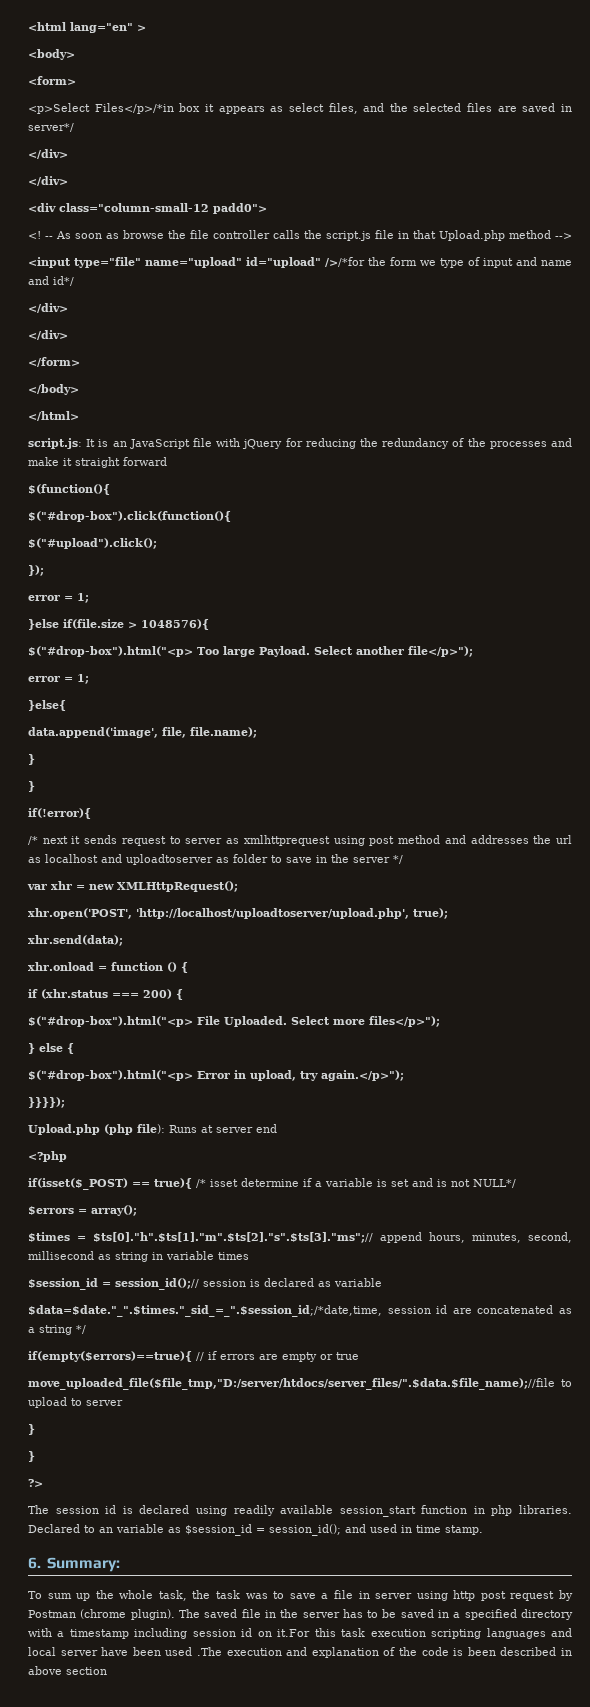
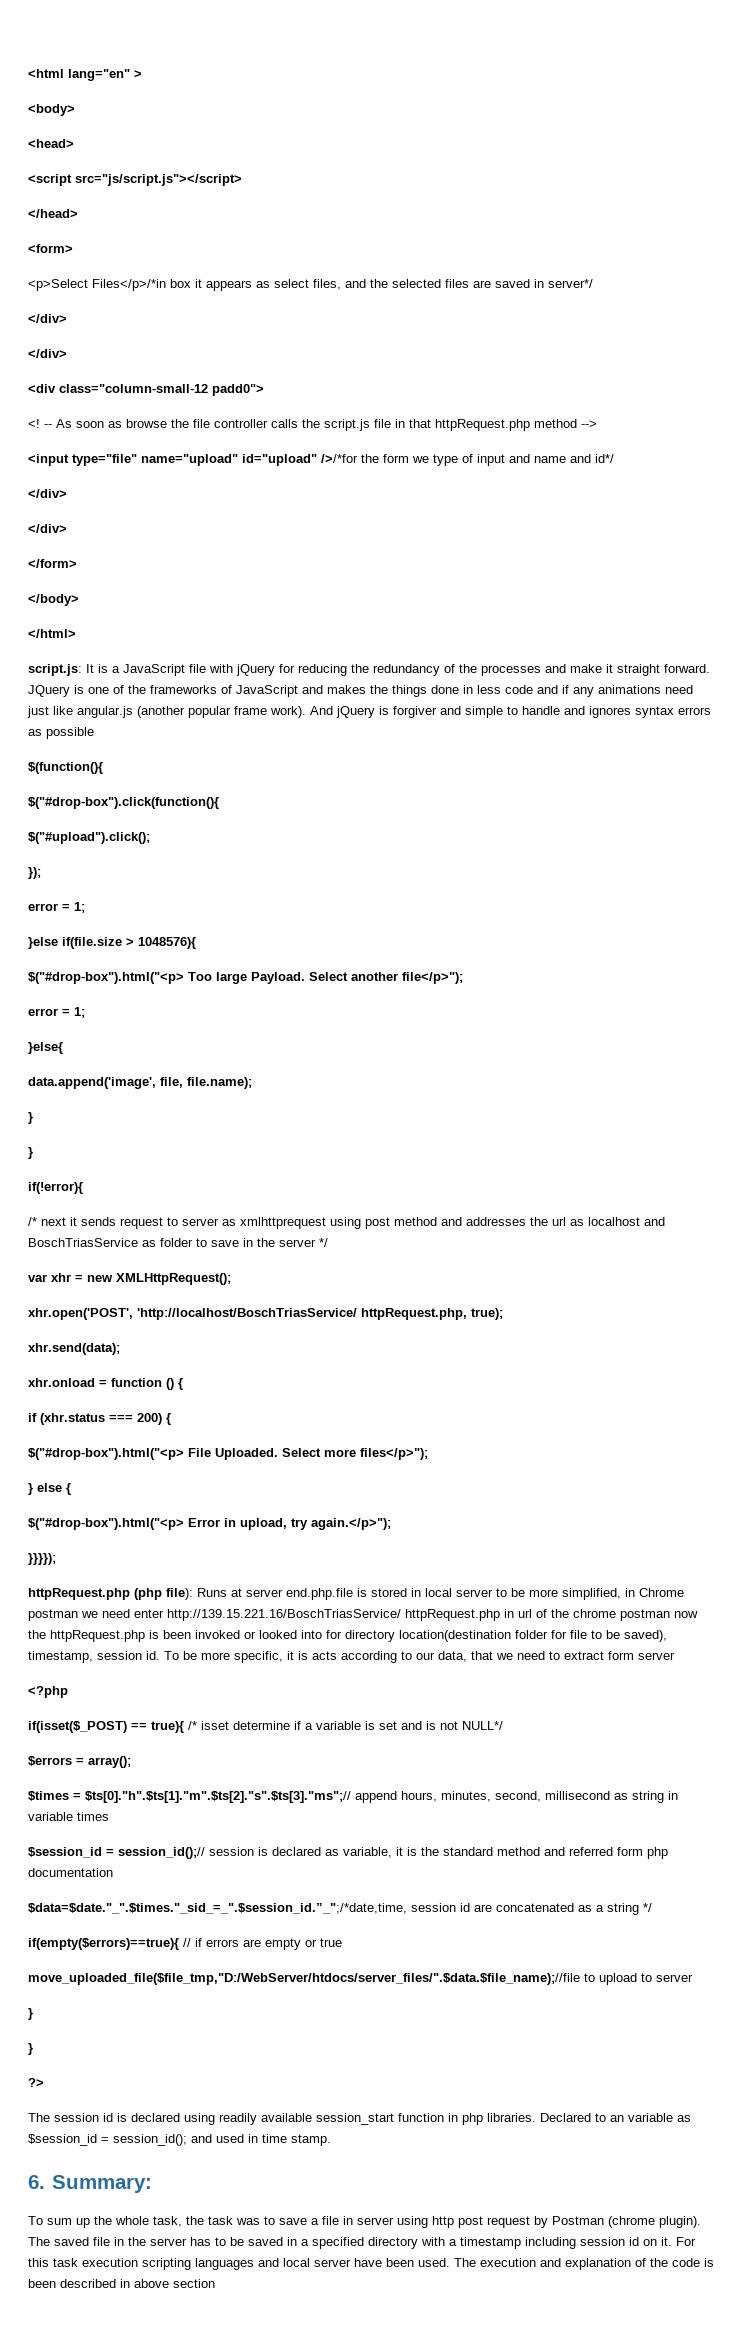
(75, 54) none -> [28,139,74,148] [28,174,242,186] [28,209,78,218] // <head> // <script src="js/script.js"></script> // </head>
[439,230,505,241] Upload.php -> [435,419,530,431] httpRequest.php
[112,441,127,447] an -> [112,666,120,673] a
[123,457,167,466] forward -> [664,664,710,673] [28,685,693,697] [27,706,711,718] [28,727,94,739] forward. JQuery is one of the frameworks of JavaScript and makes the things done in less code and if any animations need just like angular.js (another popular frame work). And jQuery is forgiver and simple to handle and ignores syntax errors as possible
[126,854,213,865] uploadtoserver -> [28,1238,138,1247] BoschTriasService
[136,908,409,919] 'http://localhost/uploadtoserver/upload.php', -> [137,1308,467,1320] 'http://localhost/BoschTriasService/ httpRequest.php,
[28,1124,100,1135] Upload.php -> [28,1588,130,1600] httpRequest.php
[256,1124,277,1133] end -> [286,1588,684,1600] [28,1609,698,1621] [28,1630,667,1642] [28,1651,675,1663] end.php.file is stored in local server to be more simplified, in Chrome postman we need enter http://139.15.221.16/BoschTriasService/ httpRequest.php in url of the chrome postman now the httpRequest.php is been invoked or looked into for directory location(destination folder for file to be saved), timestamp, session id. To be more specific, it is acts according to our data, that we need to extract form server
[334,1278,382,1287] [28,1305,382,1317] variable // $data=$date."_".$times."_sid_=_".$session_id;/*date,time, -> [343,1847,668,1859] [28,1868,113,1877] [28,1903,407,1914] variable, it is the standard method and referred form php documentation // $data=$date."_".$times."_sid_=_".$session_id.”_";/*date,time,
[28,1378,555,1390] move_uploaded_file($file_tmp,"D:/server/htdocs/server_files/".$data.$file_name);//file -> [28,1973,580,1985] move_uploaded_file($file_tmp,"D:/WebServer/htdocs/server_files/".$data.$file_name);//file
[277,1629,311,1637] it.For -> [661,2237,696,2246] it. For
[165,1647,222,1656] used .The -> [418,2258,476,2267] used. The

